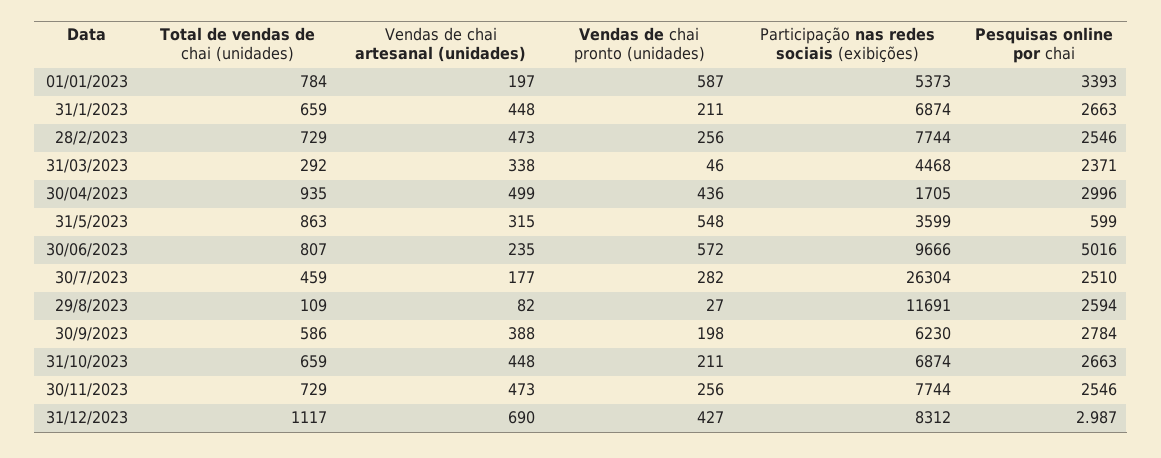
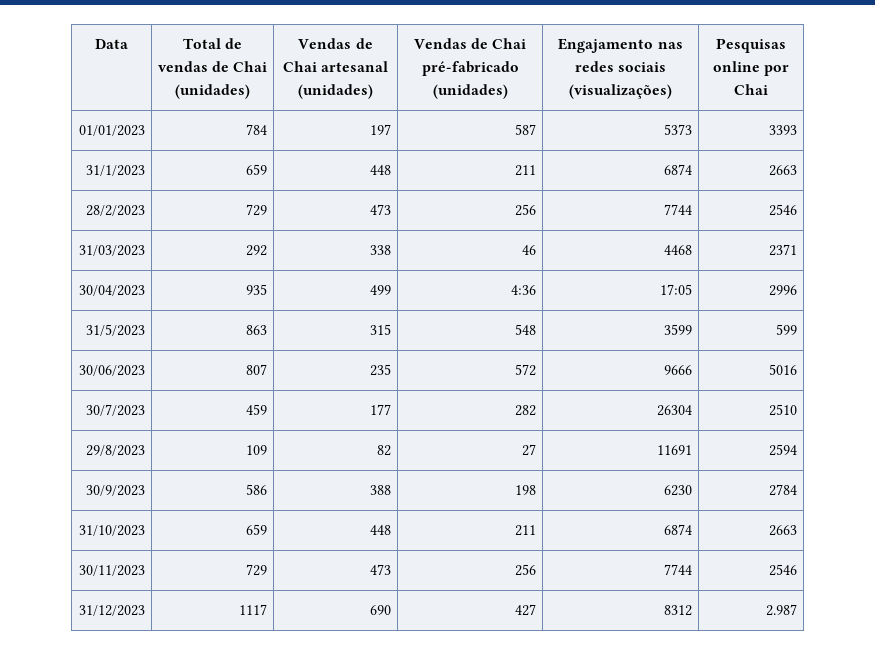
[180,46,294,62] [384,27,497,41] chai (unidades) | Vendas de chai -> [233,61,268,72] [175,84,250,99] [298,38,373,49] [282,61,317,72] Chai (unidades) | Vendas de Chai
[668,27,699,41] [573,46,705,63] [759,27,850,44] chai pronto (unidades) | Participação -> [492,38,527,49] [421,61,519,76] [432,84,508,99] [558,38,654,53] Chai pré-fabricado (unidades) | Engajamento
[837,46,919,63] (exibições) -> [569,84,672,99] (visualizações)
[1044,46,1075,60] chai -> [734,84,768,95] Chai
[696,187,724,200] [914,187,951,200] 436 | 1705 -> [511,285,537,295] [660,284,693,295] 4:36 | 17:05

